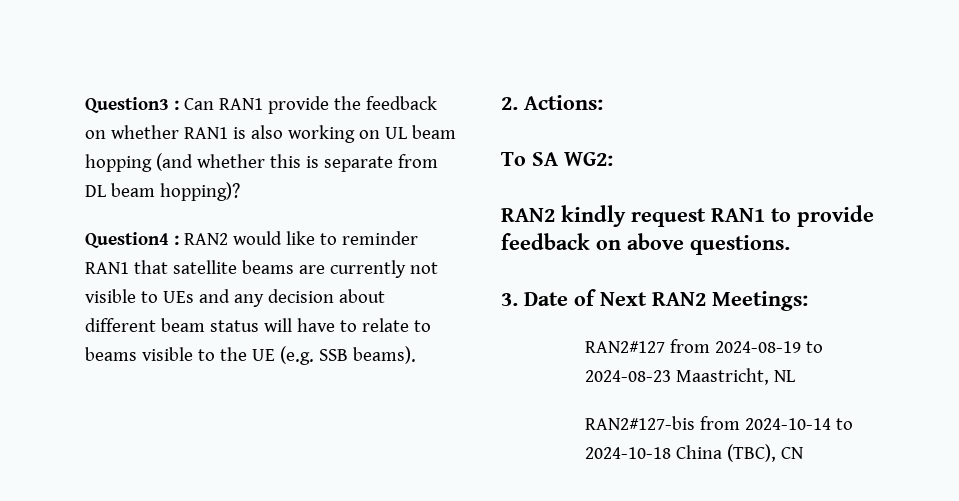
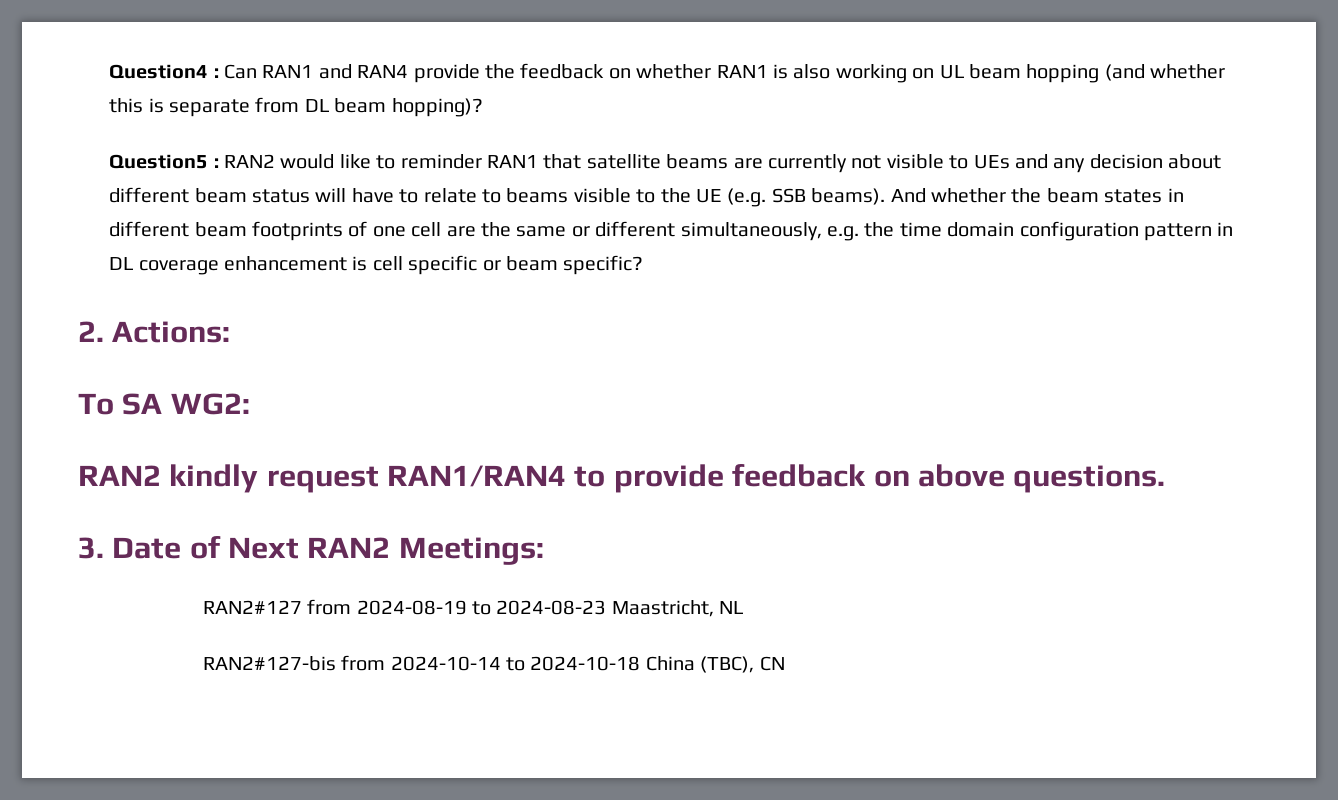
[85,97,170,113] Question3 -> [109,64,209,79] Question4
(264, 104) none -> [318,64,409,79] and RAN4
[85,232,170,248] Question4 -> [109,154,209,169] Question5
(417, 355) none -> [890,188,1184,203] [109,221,1234,241] [109,255,644,275] And whether the beam states in different beam footprints of one cell are the same or different simultaneously, e.g. the time domain configuration pattern in DL coverage enhancement is cell specific or beam specific?
[711,208,765,222] RAN1 -> [387,465,567,487] RAN1/RAN4

